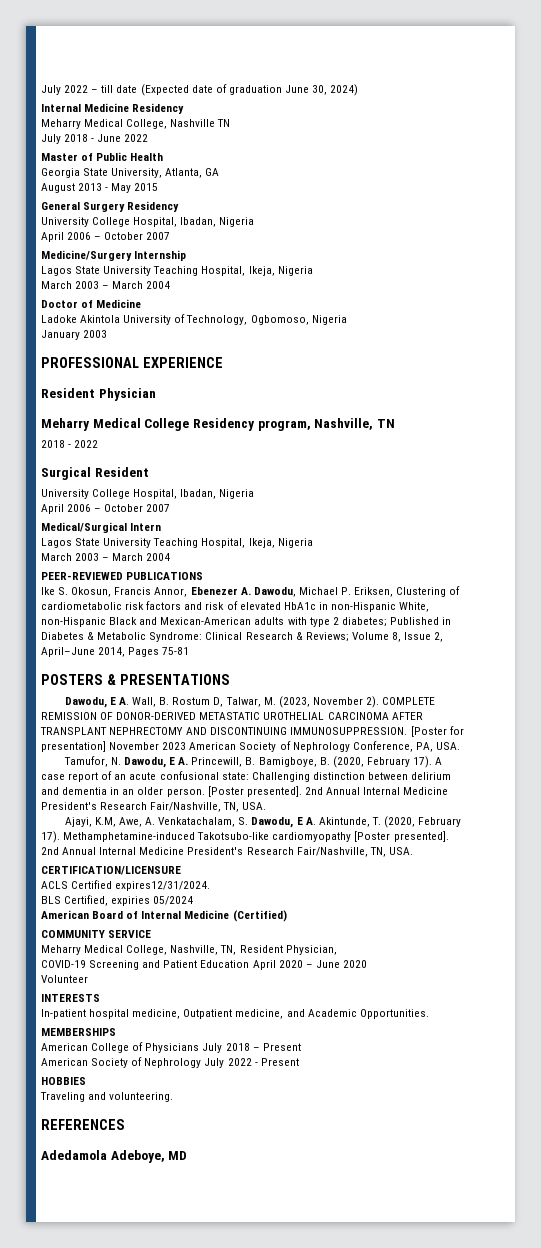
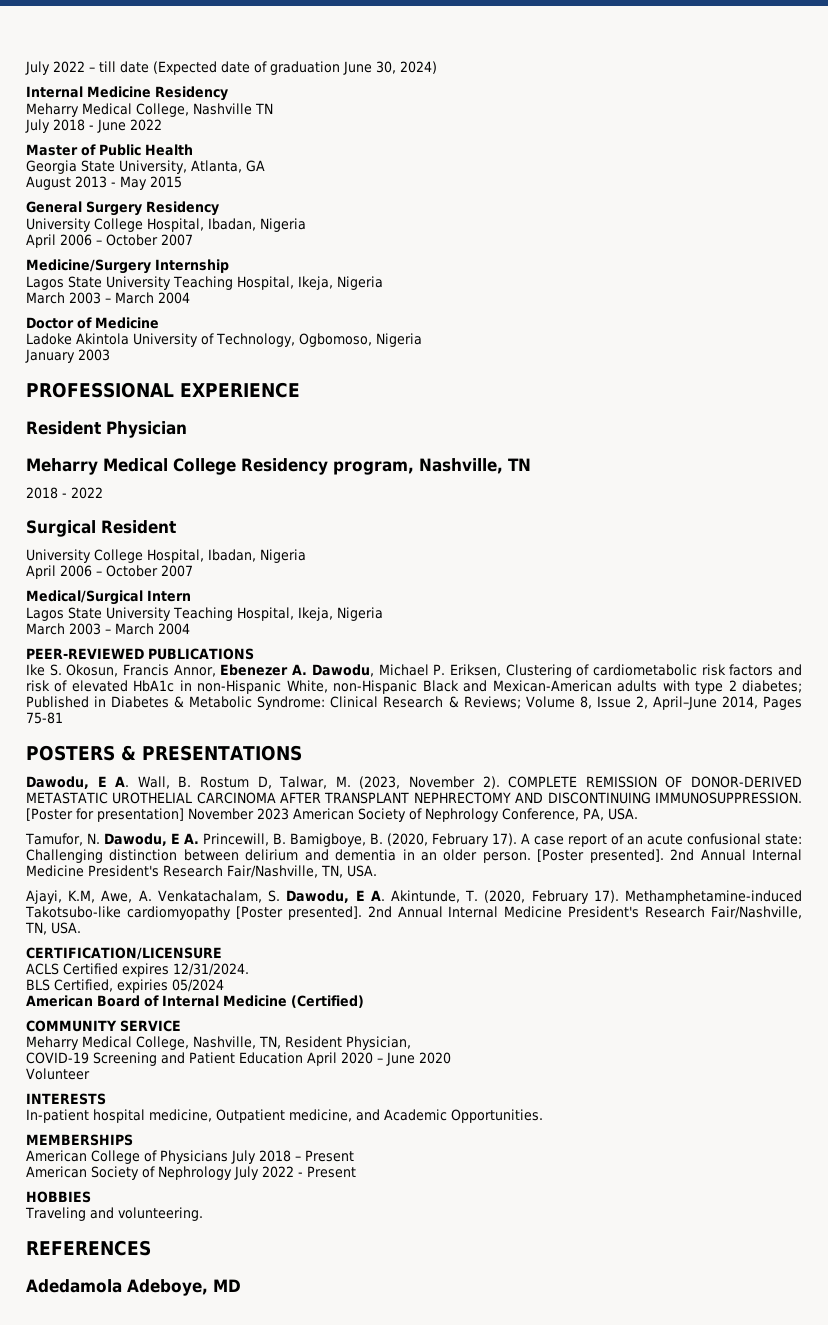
[115,881,211,891] expires12/31/2024. -> [122,963,249,977] expires 12/31/2024.

